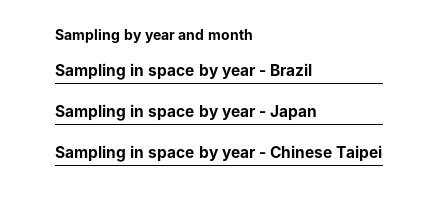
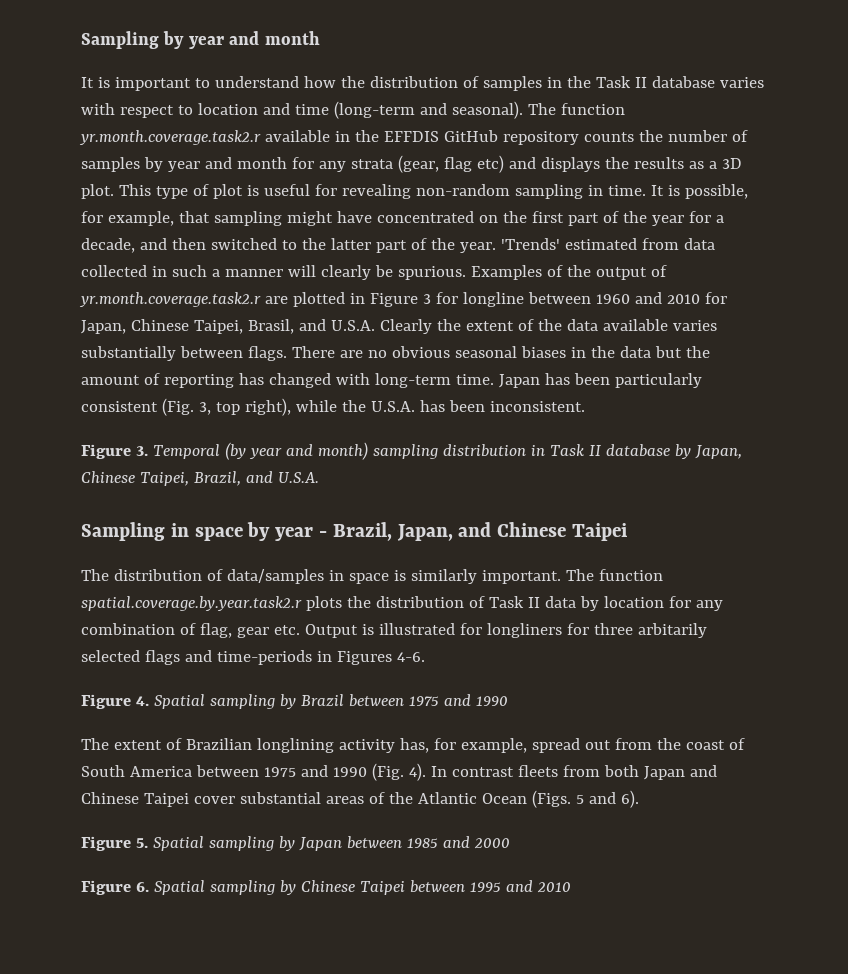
[55,63,313,80] [55,104,318,121] [55,145,383,162] // Sampling in space by year - Brazil // Sampling in space by year - Japan // Sampling in space by year - Chinese Taipei -> [81,76,764,91] [81,101,625,119] [79,130,748,145] [81,155,742,173] [81,184,748,199] [81,211,724,226] [81,238,715,253] [81,265,667,280] [79,292,727,307] [81,319,717,334] [81,346,710,361] [81,373,702,388] [81,398,585,416] [81,442,742,460] [81,471,319,486] [81,522,628,541] [81,569,663,584] [81,596,723,611] [81,623,707,638] [81,650,425,665] [81,694,508,709] [81,738,745,753] [81,763,717,781] [81,790,639,808] [81,836,510,851] [81,880,571,895] // It is important to understand how the distribution of samples in the Task II database varies with respect to location and time (long-term and seasonal). The function yr.month.coverage.task2.r available in the EFFDIS GitHub repository counts the number of samples by year and month for any strata (gear, flag etc) and displays the results as a 3D plot. This type of plot is useful for revealing non-random sampling in time. It is possible, for example, that sampling might have concentrated on the first part of the year for a decade, and then switched to the latter part of the year. 'Trends' estimated from data collected in such a manner will clearly be spurious. Examples of the output of yr.month.coverage.task2.r are plotted in Figure 3 for longline between 1960 and 2010 for Japan, Chinese Taipei, Brasil, and U.S.A. Clearly the extent of the data available varies substantially between flags. There are no obvious seasonal biases in the data but the amount of reporting has changed with long-term time. Japan has been particularly consistent (Fig. 3, top right), while the U.S.A. has been inconsistent. // Figure 3. Temporal (by year and month) sampling distribution in Task II database by Japan, Chinese Taipei, Brazil, and U.S.A. // Sampling in space by year - Brazil, Japan, and Chinese Taipei // The distribution of data/samples in space is similarly important. The function spatial.coverage.by.year.task2.r plots the distribution of Task II data by location for any combination of flag, gear etc. Output is illustrated for longliners for three arbitarily selected flags and time-periods in Figures 4-6. // Figure 4. Spatial sampling by Brazil between 1975 and 1990 // The extent of Brazilian longlining activity has, for example, spread out from the coast of South America between 1975 and 1990 (Fig. 4). In contrast fleets from both Japan and Chinese Taipei cover substantial areas of the Atlantic Ocean (Figs. 5 and 6). // Figure 5. Spatial sampling by Japan between 1985 and 2000 // Figure 6. Spatial sampling by Chinese Taipei between 1995 and 2010

